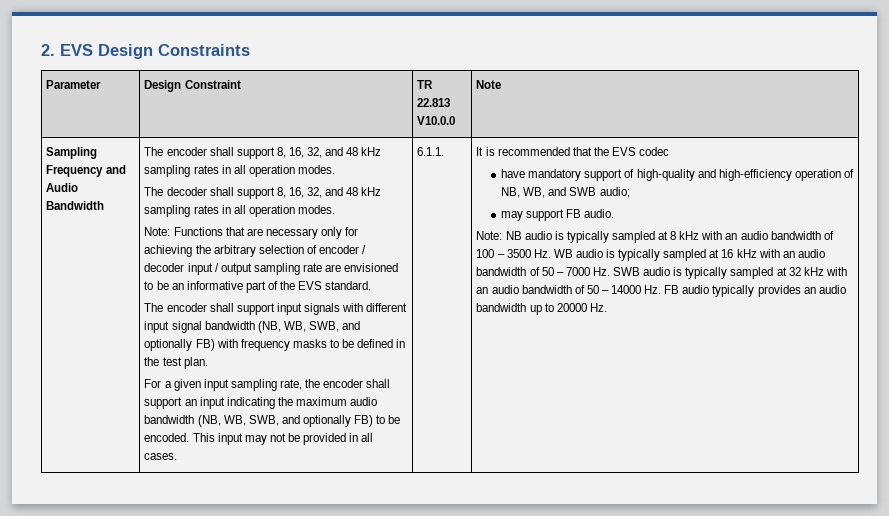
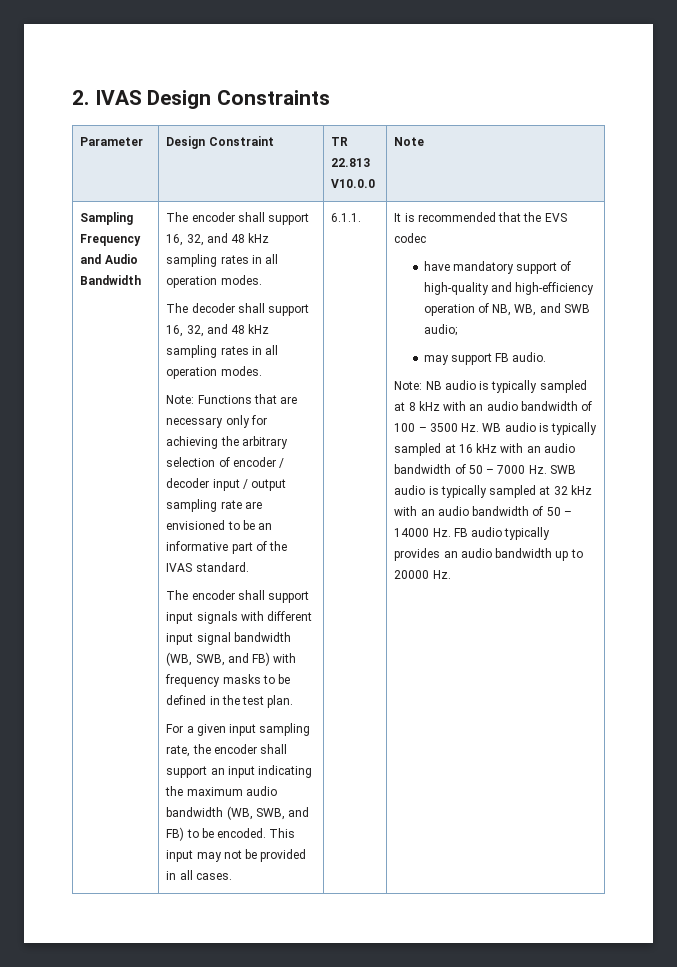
[60,44,93,56] EVS -> [94,90,142,105] IVAS
[276,147,286,158] 8, -> (310, 219) none
[276,187,286,198] 8, -> (310, 310) none
[298,281,323,290] EVS -> [166,563,193,572] IVAS
[257,321,361,333] [144,339,193,351] (NB, WB, SWB, and optionally -> [166,652,249,666] (WB, SWB, and
[197,415,351,427] (NB, WB, SWB, and optionally -> [226,806,310,820] (WB, SWB, and

